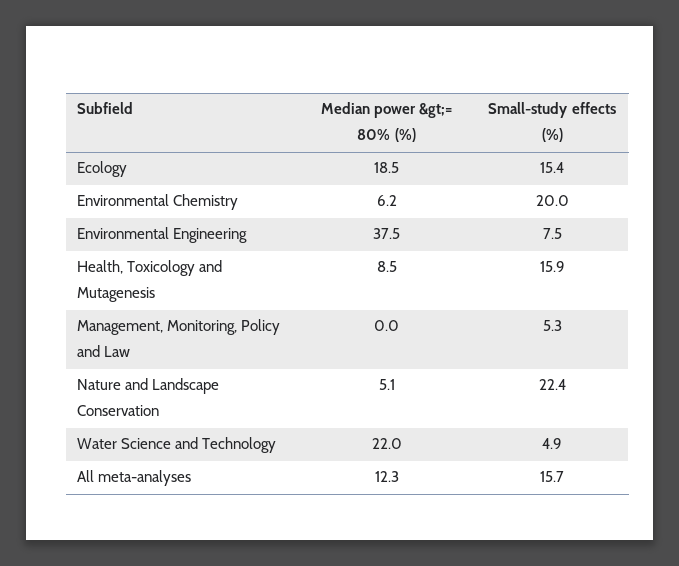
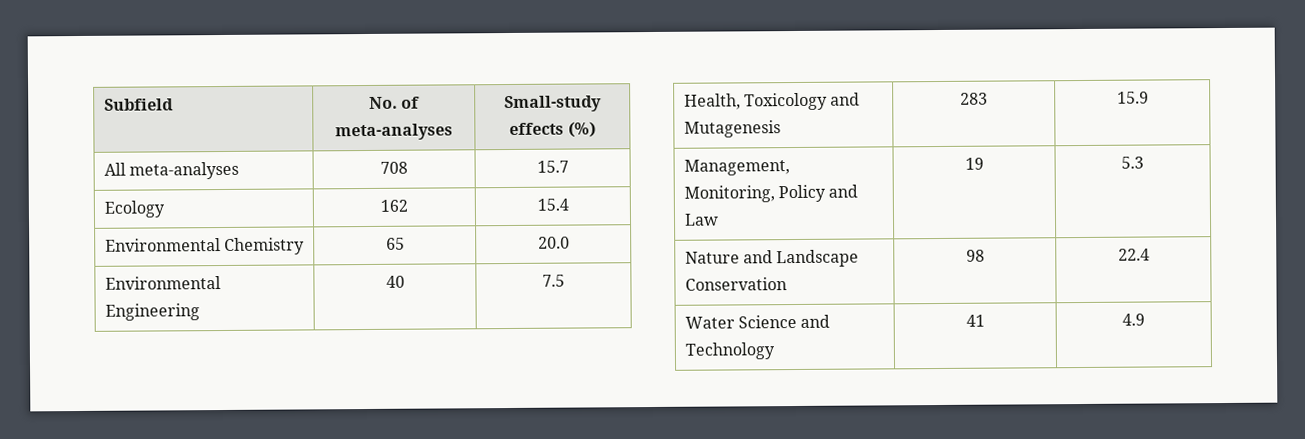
[320,102,453,118] [357,128,416,142] Median power &gt;= 80% (%) -> [368,96,421,109] [335,123,453,141] No. of meta-analyses
(563, 135) none -> [103,161,240,180] [380,161,408,174] [536,160,569,173] // All meta-analyses | 708 | 15.7
[374,162,399,173] 18.5 -> [380,199,408,212] 162
[376,195,397,206] 6.2 -> [385,237,405,250] 65
[373,228,400,239] 37.5 -> [385,275,405,288] 40
[376,261,397,272] 8.5 -> [960,92,988,105] 283
[374,320,399,331] 0.0 -> [964,157,984,170] 19
[378,379,395,390] 5.1 -> [965,249,985,262] 98
[371,438,402,449] 22.0 -> [965,314,985,327] 41
[76,470,191,486] [374,471,399,482] [540,471,564,482] // All meta-analyses | 12.3 | 15.7 -> (1145, 319) none

